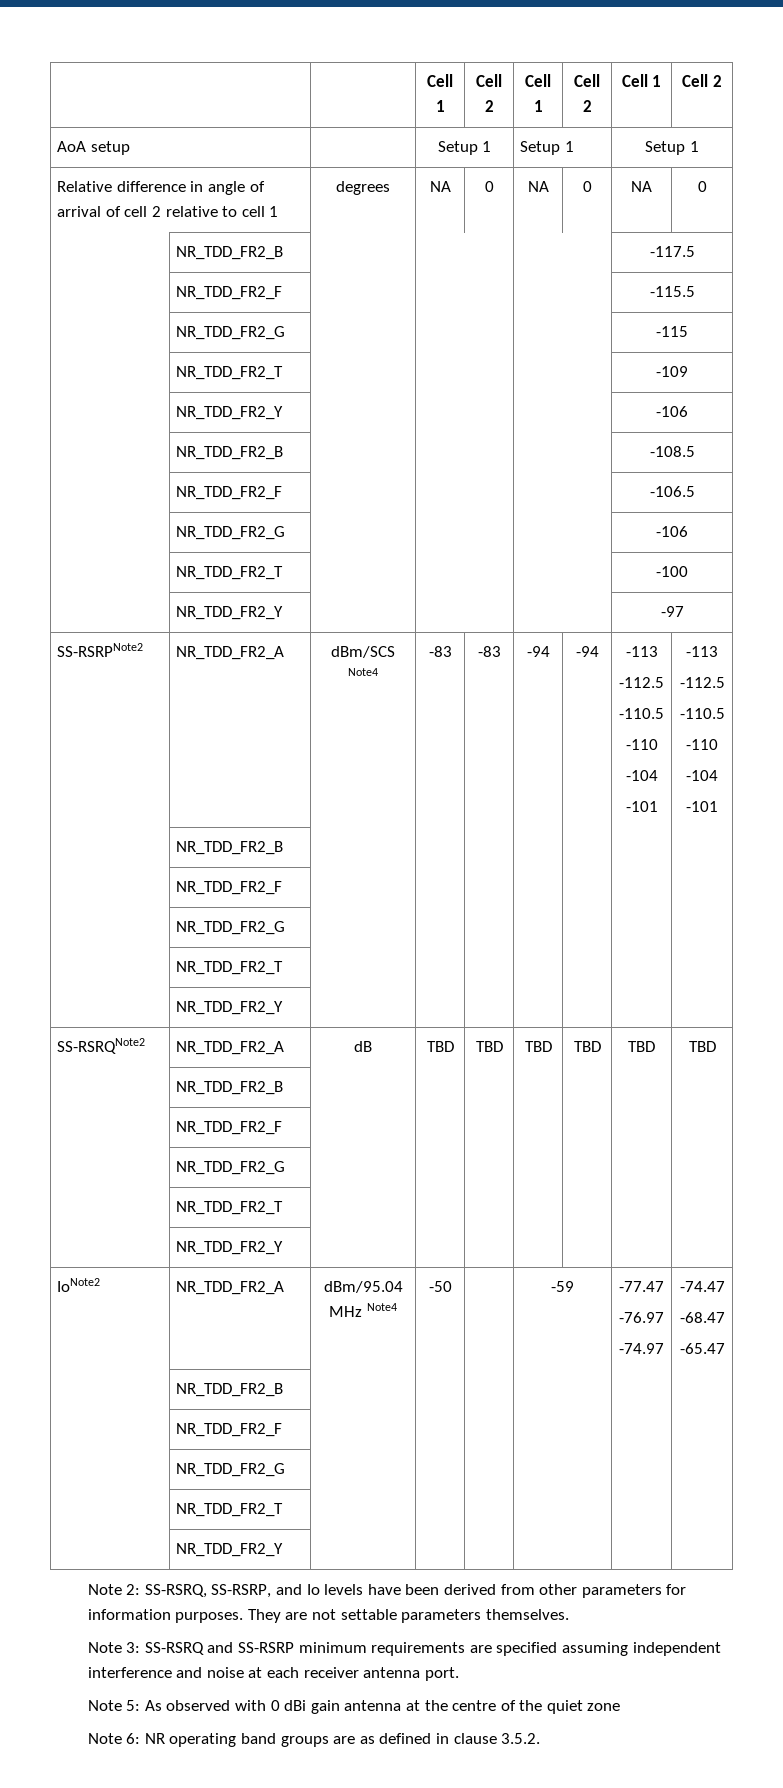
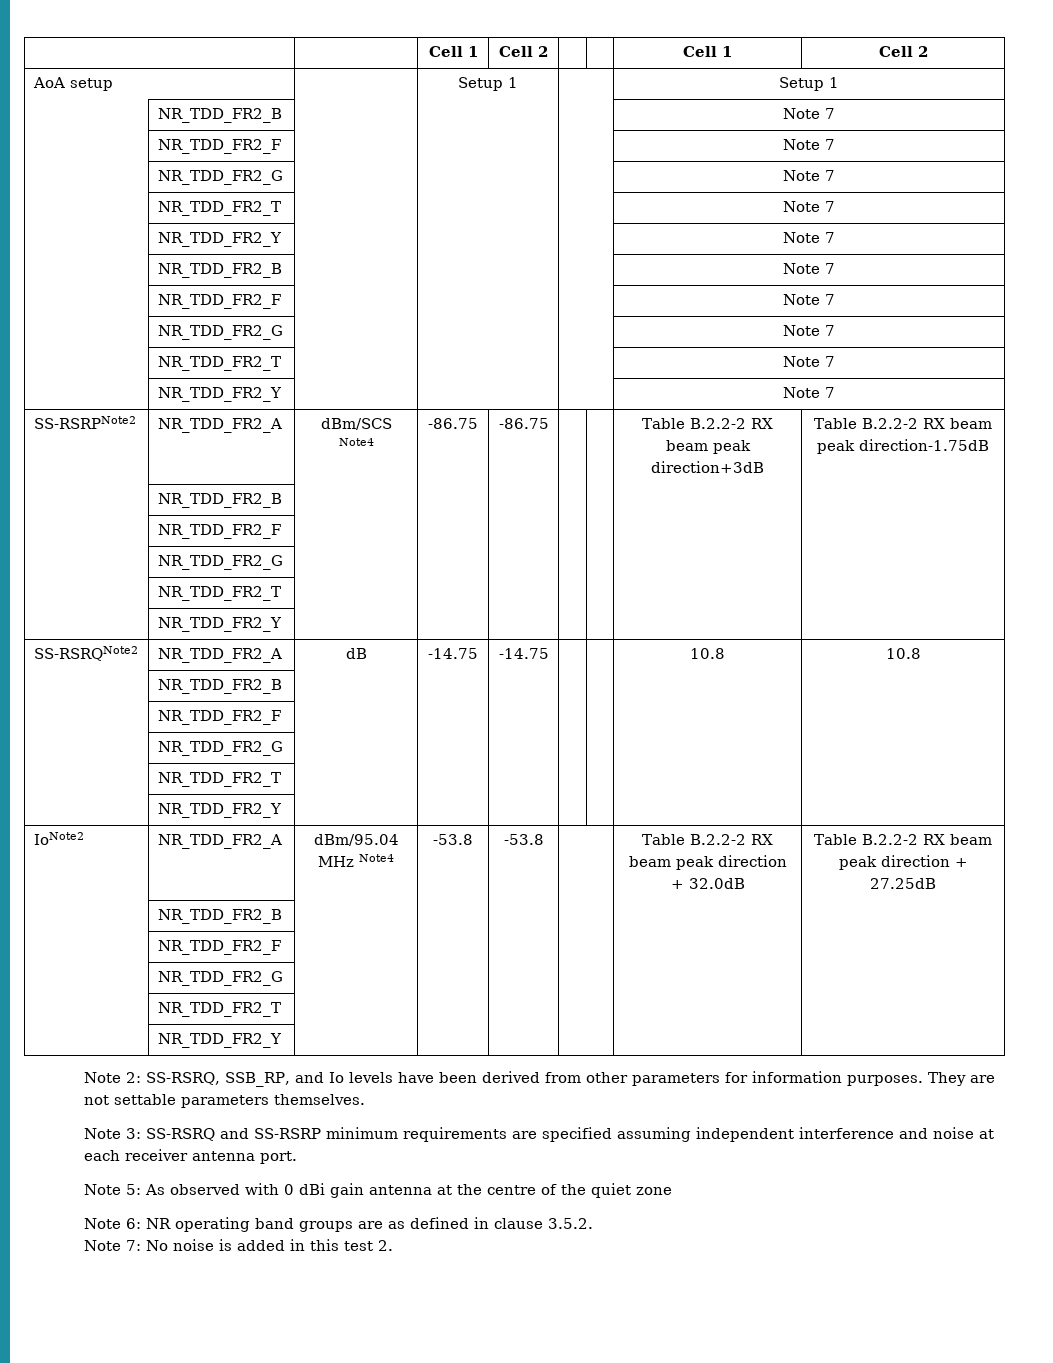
[427,74,453,87] [435,100,445,112] [476,74,502,87] [484,100,494,112] [525,74,551,87] [533,100,543,112] [574,74,600,87] [582,100,592,112] | | Cell 1 | Cell 2 | Cell 1 | Cell 2 -> [428,46,478,57] [499,46,548,57] | | Cell 1 | Cell 2 | |
[520,141,574,155] [645,141,699,155] [57,181,265,195] [57,206,279,217] [335,181,390,195] [429,181,451,192] [484,181,494,192] [527,181,549,192] [582,181,592,192] [631,181,652,192] [697,181,707,192] [176,246,284,260] [649,246,695,257] [176,286,283,300] [649,286,695,297] [176,326,286,340] [656,326,688,337] [176,366,284,380] [656,366,688,377] [176,406,284,420] [656,406,688,417] [176,446,284,460] [649,446,695,457] [176,486,283,500] [649,486,695,497] [176,526,286,540] [656,526,688,537] [176,566,284,580] [656,566,688,577] [176,606,284,620] [660,606,684,617] Setup 1 | Setup 1 // Relative difference in angle of arrival of cell 2 relative to cell 1 | degrees | NA | 0 | NA | 0 | NA | 0 // | NR_TDD_FR2_B | | | | -117.5 // | NR_TDD_FR2_F | | | | -115.5 // | NR_TDD_FR2_G | | | | -115 // | NR_TDD_FR2_T | | | | -109 // | NR_TDD_FR2_Y | | | | -106 // | NR_TDD_FR2_B | | | | -108.5 // | NR_TDD_FR2_F | | | | -106.5 // | NR_TDD_FR2_G | | | | -106 // | NR_TDD_FR2_T | | | | -100 // | NR_TDD_FR2_Y | | | | -97 -> [779,77,839,91] [157,108,282,123] [783,108,835,119] [157,139,281,154] [783,139,835,150] [157,170,283,185] [783,170,835,181] [157,201,281,216] [783,201,835,212] [157,232,282,247] [783,232,835,243] [157,263,282,278] [783,263,835,274] [157,294,281,309] [783,294,835,305] [157,325,283,340] [783,325,835,336] [157,356,281,371] [783,356,835,367] [157,387,282,402] [783,387,835,398] | Setup 1 // | NR_TDD_FR2_B | | | | Note 7 // | NR_TDD_FR2_F | | | | Note 7 // | NR_TDD_FR2_G | | | | Note 7 // | NR_TDD_FR2_T | | | | Note 7 // | NR_TDD_FR2_Y | | | | Note 7 // | NR_TDD_FR2_B | | | | Note 7 // | NR_TDD_FR2_F | | | | Note 7 // | NR_TDD_FR2_G | | | | Note 7 // | NR_TDD_FR2_T | | | | Note 7 // | NR_TDD_FR2_Y | | | | Note 7
[428,646,452,657] [477,646,501,657] [526,646,550,657] [575,646,599,657] [625,646,658,657] [619,677,664,688] [619,708,664,719] [625,739,658,750] [625,770,658,781] [625,801,658,812] [686,646,718,657] [679,677,725,688] [679,708,725,719] [686,739,718,750] [686,770,718,781] [686,801,718,812] -83 | -83 | -94 | -94 | -113 // -112.5 // -110.5 // -110 // -104 // -101 | -113 // -112.5 // -110.5 // -110 // -104 // -101 -> [428,418,478,429] [498,418,549,429] [642,418,773,429] [665,440,751,454] [651,461,764,473] [814,418,992,429] [817,439,989,454] -86.75 | -86.75 | | | Table B.2.2-2 RX beam peak direction+3dB | Table B.2.2-2 RX beam peak direction-1.75dB
[426,1041,454,1052] [475,1041,503,1052] [524,1041,552,1052] [573,1041,601,1052] [628,1041,655,1052] [688,1041,716,1052] TBD | TBD | TBD | TBD | TBD | TBD -> [428,648,478,659] [498,648,549,659] [690,648,725,659] [885,648,921,659] -14.75 | -14.75 | | | 10.8 | 10.8
[428,1281,452,1292] [551,1281,574,1292] [619,1281,664,1292] [619,1312,664,1323] [619,1343,664,1354] [679,1281,725,1292] [679,1312,725,1323] [679,1343,725,1354] -50 | | -59 | -77.47 // -76.97 // -74.97 | -74.47 // -68.47 // -65.47 -> [433,834,473,845] [503,834,544,845] [642,834,773,845] [628,855,787,870] [670,878,745,889] [814,834,992,845] [838,855,968,870] [870,878,936,889] -53.8 | -53.8 | | Table B.2.2-2 RX beam peak direction + 32.0dB | Table B.2.2-2 RX beam peak direction + 27.25dB
[211,1584,272,1598] SS-RSRP, -> [224,1072,290,1087] SSB_RP,
(541, 1738) none -> [83,1239,393,1251] // Note 7: No noise is added in this test 2.

